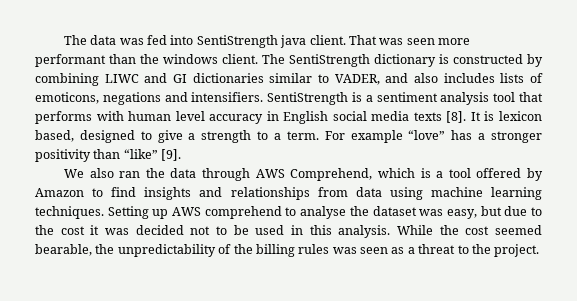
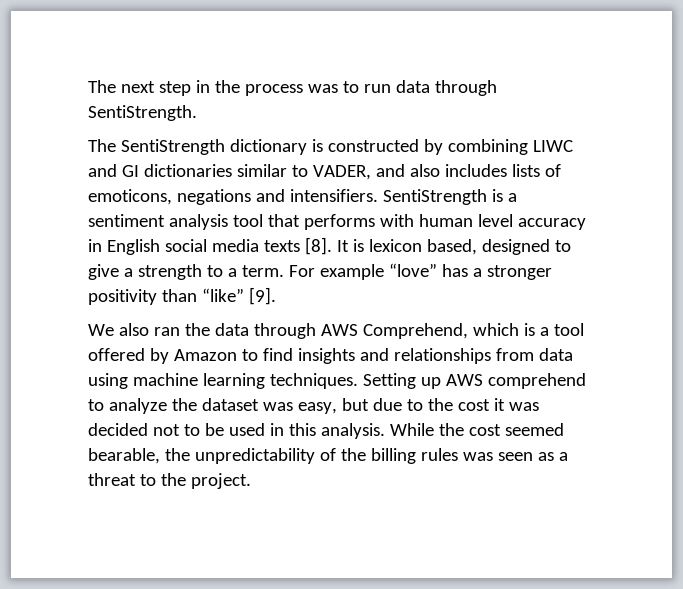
[63,35,471,48] [35,54,258,67] The data was fed into SentiStrength java client. That was seen more performant than the windows client. -> [88,80,497,96] [88,105,197,121] The next step in the process was to run data through SentiStrength. //
[300,206,347,219] analyse -> [108,398,167,414] analyze

